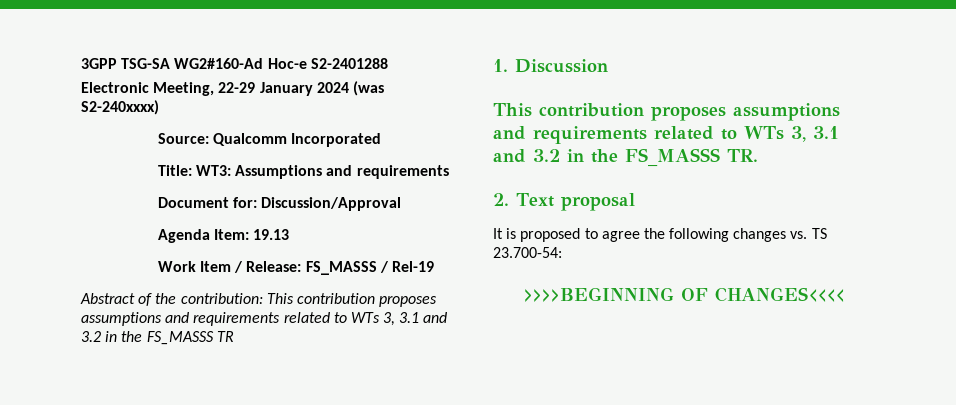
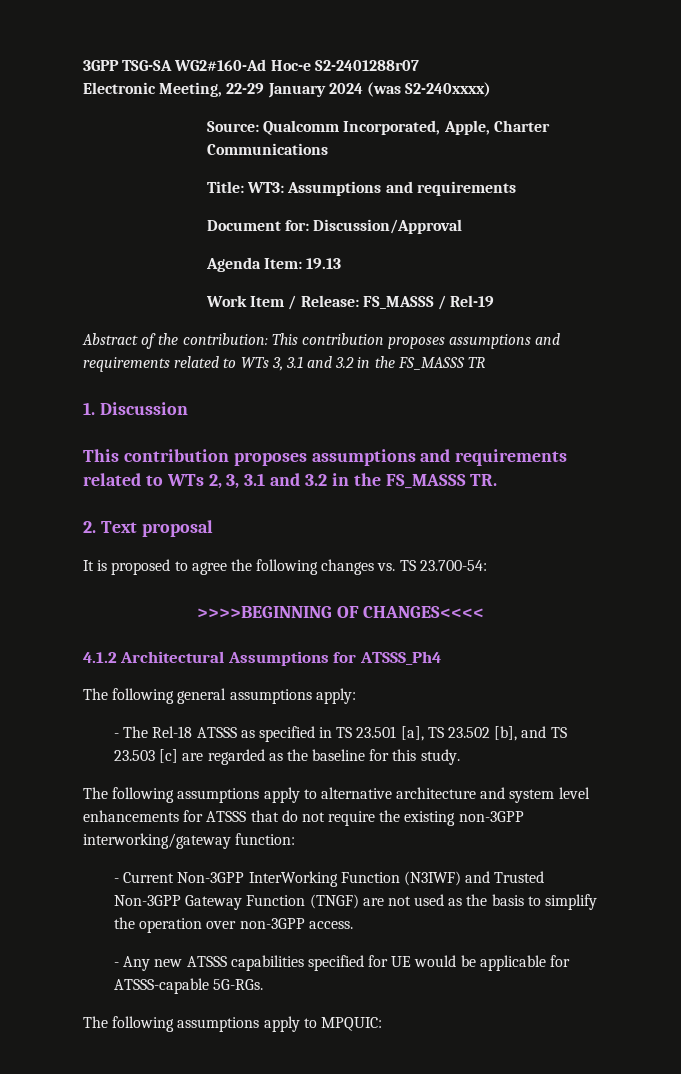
[310,58,388,69] S2-2401288 -> [314,60,419,71] S2-2401288r07
[291,133,382,147] Incorporated -> [343,120,550,135] [206,143,328,155] Incorporated, Apple, Charter Communications
(784, 133) none -> [208,474,222,489] 2,
(844, 294) none -> [83,651,441,666] [83,688,356,704] [113,726,567,742] [113,749,460,765] [83,787,590,803] [83,810,524,826] [83,833,296,849] [113,871,545,887] [113,894,598,910] [113,917,353,933] [113,955,571,971] [113,978,264,994] [83,1016,382,1032] // 4.1.2 Architectural Assumptions for ATSSS_Ph4 // The following general assumptions apply: // - The Rel-18 ATSSS as specified in TS 23.501 [a], TS 23.502 [b], and TS 23.503 [c] are regarded as the baseline for this study. // The following assumptions apply to alternative architecture and system level enhancements for ATSSS that do not require the existing non-3GPP interworking/gateway function: // - Current Non-3GPP InterWorking Function (N3IWF) and Trusted Non-3GPP Gateway Function (TNGF) are not used as the basis to simplify the operation over non-3GPP access. // - Any new ATSSS capabilities specified for UE would be applicable for ATSSS-capable 5G-RGs. // The following assumptions apply to MPQUIC:

